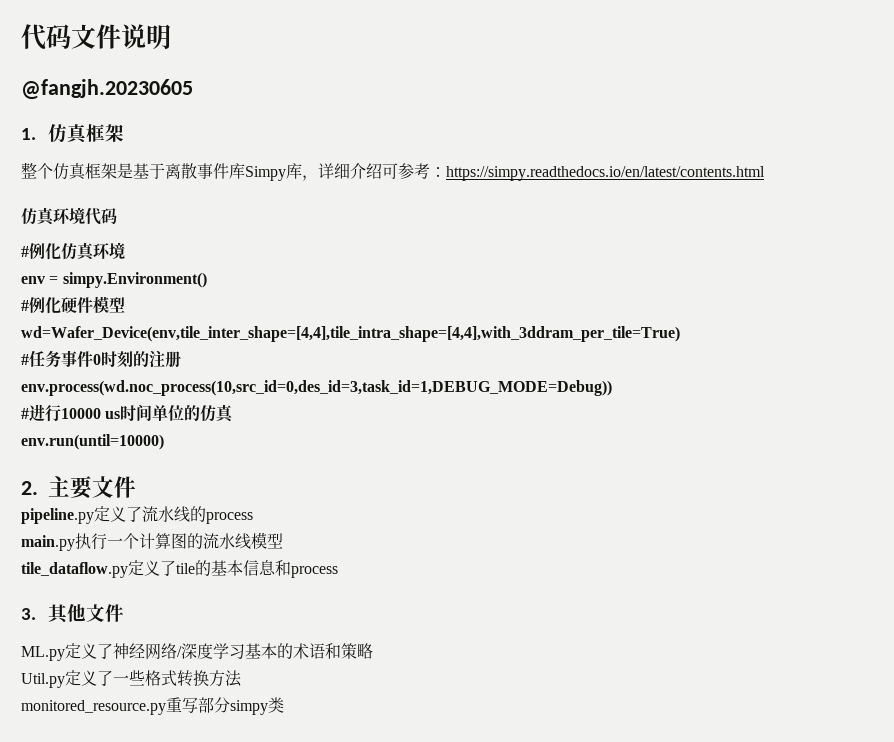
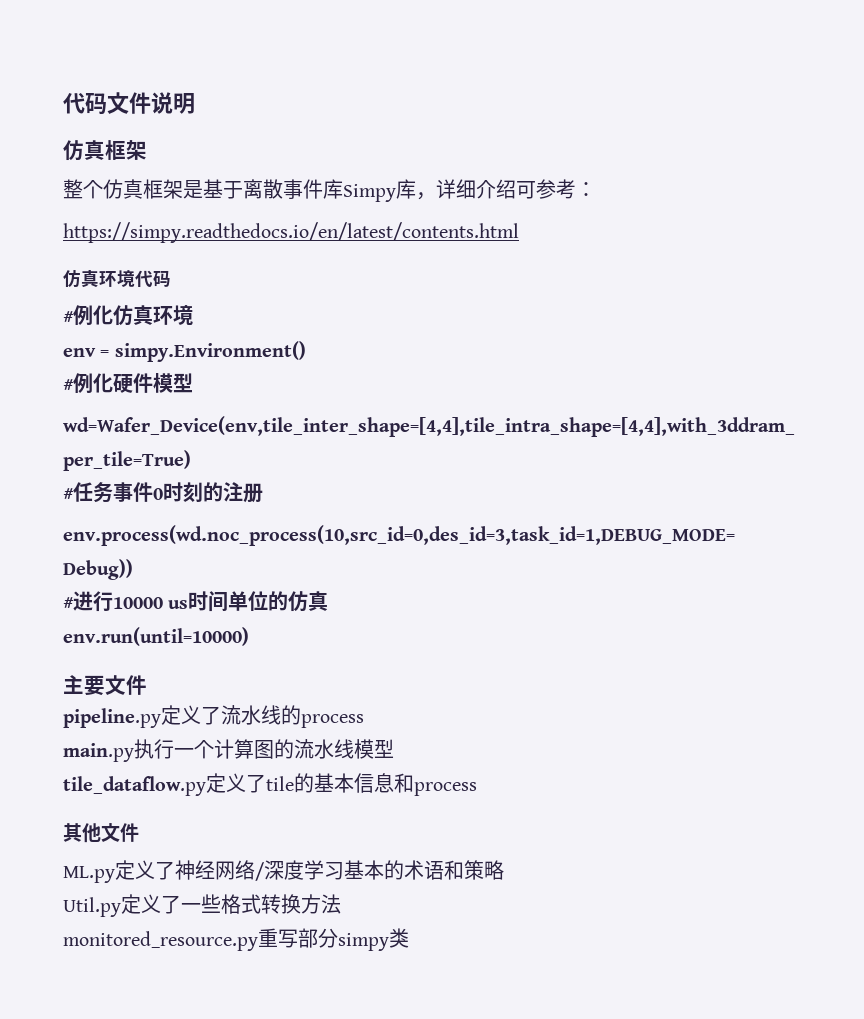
[21,79,193,100] [21,128,36,140] @fangjh.20230605 // 1. -> (195, 103) none
(446, 172) none -> (596, 189) //
[21,481,38,495] 2. -> (249, 636) none
[21,608,36,620] 3. -> (477, 789) none

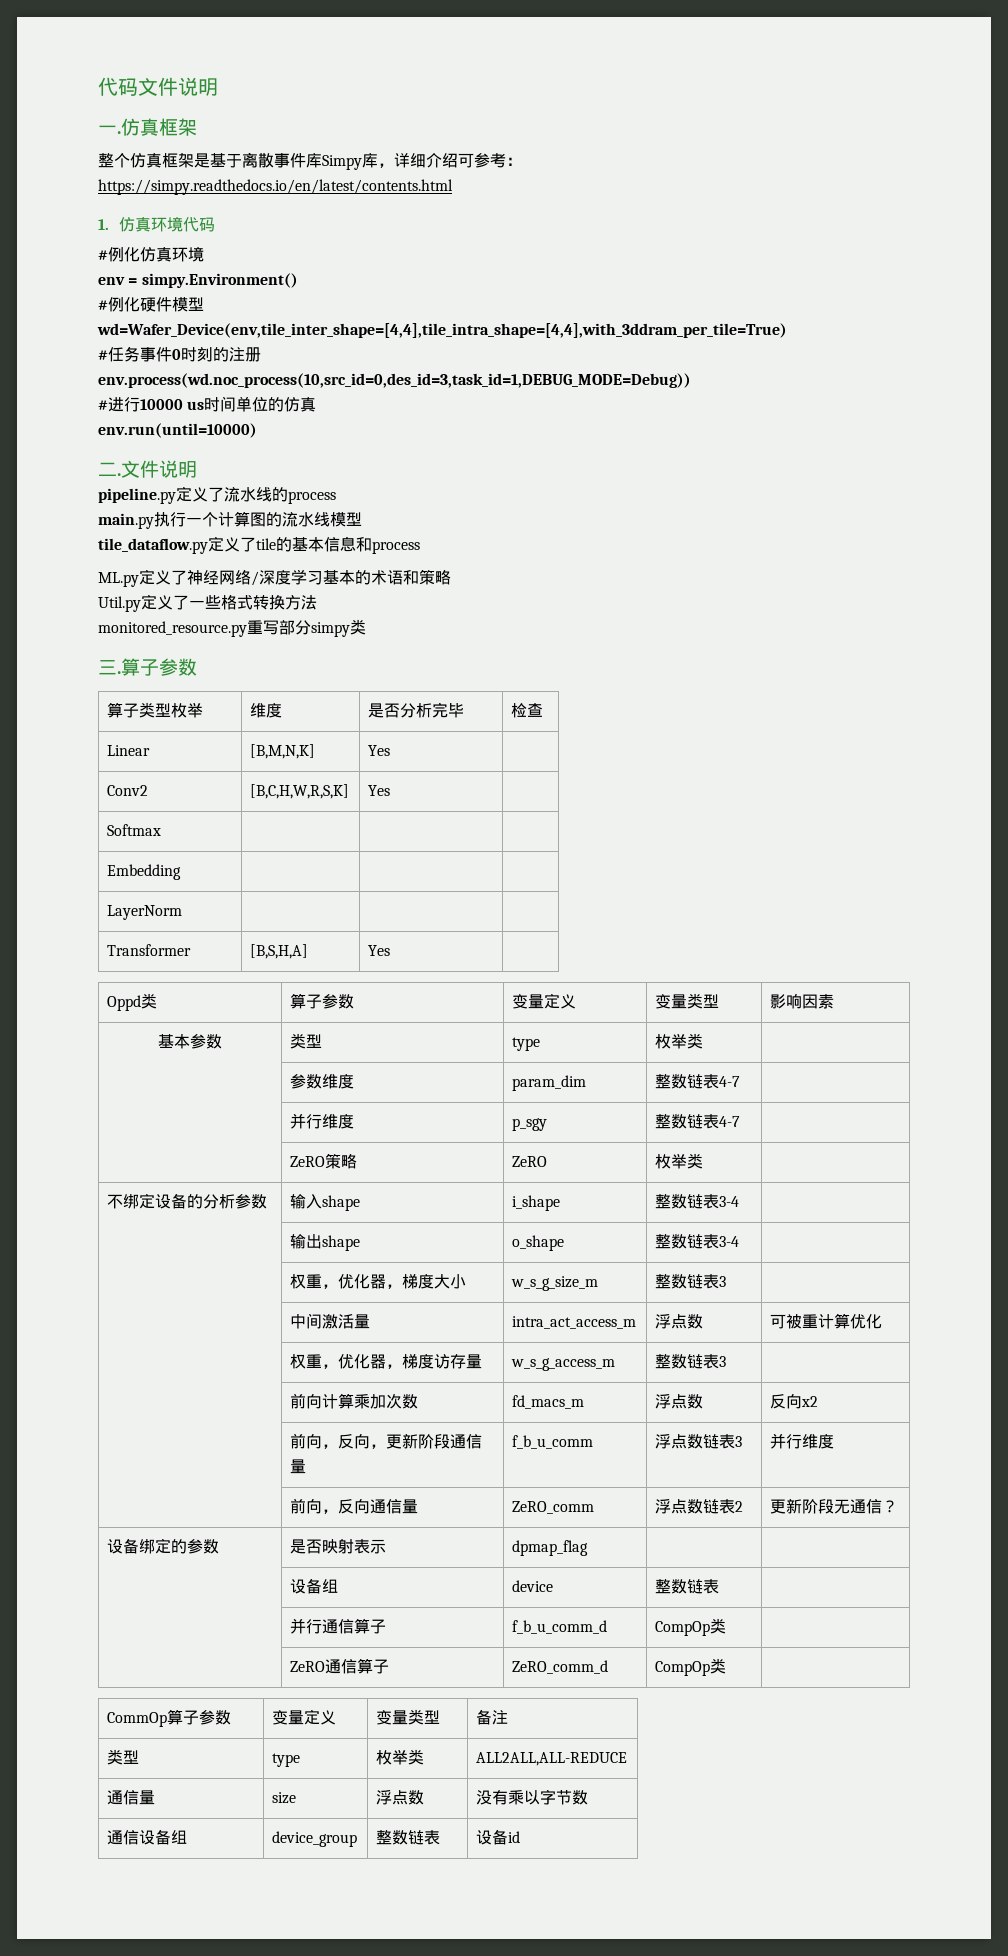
(195, 103) none -> [98,125,121,134] 一.
(519, 232) none -> [98,219,109,230] 1.
[63,675,147,696] 主要文件 -> [98,460,197,478] 二.文件说明
[63,823,139,843] // 其他文件 -> (420, 547) none
(409, 938) none -> [98,658,197,676] [107,702,204,718] [250,703,283,718] [368,702,465,718] [511,703,544,718] [107,745,151,756] [250,744,316,759] [368,745,391,756] [107,785,149,796] [250,784,350,799] [368,785,391,796] [107,824,162,836] [107,864,182,880] [107,905,183,920] [107,944,192,956] [250,944,309,959] [368,945,391,956] [107,993,158,1011] [290,993,355,1009] [512,993,577,1009] [655,993,720,1009] [770,993,835,1009] [158,1034,222,1049] [290,1033,323,1049] [512,1037,541,1051] [655,1033,704,1049] [290,1074,355,1089] [512,1075,587,1091] [655,1074,741,1089] [290,1113,355,1129] [512,1118,548,1131] [655,1114,741,1129] [290,1153,358,1169] [512,1156,548,1167] [655,1153,704,1169] [107,1193,268,1209] [290,1194,361,1211] [512,1195,561,1211] [655,1194,740,1209] [290,1234,361,1251] [512,1235,565,1251] [655,1234,740,1249] [290,1274,467,1289] [511,1276,599,1291] [655,1274,727,1289] [290,1313,371,1329] [512,1316,637,1329] [655,1314,704,1329] [770,1313,883,1329] [290,1354,483,1369] [511,1358,616,1371] [655,1354,727,1369] [290,1393,419,1409] [512,1395,585,1409] [655,1394,704,1409] [770,1394,819,1409] [290,1433,483,1449] [290,1459,307,1474] [512,1435,594,1449] [655,1434,743,1449] [770,1433,835,1449] [290,1498,419,1514] [512,1501,595,1514] [655,1499,744,1514] [770,1498,899,1514] [107,1538,220,1554] [290,1539,387,1554] [512,1540,589,1556] [290,1578,339,1594] [512,1580,554,1592] [655,1579,720,1594] [290,1618,387,1634] [512,1620,608,1634] [655,1618,727,1636] [290,1658,390,1674] [512,1660,609,1674] [655,1658,727,1676] [107,1709,232,1727] [272,1709,337,1725] [376,1709,441,1725] [476,1709,509,1725] [107,1749,140,1765] [272,1753,301,1767] [376,1749,425,1765] [476,1752,628,1766] [107,1790,156,1805] [272,1792,297,1804] [376,1790,425,1805] [476,1789,589,1805] [107,1829,188,1845] [272,1831,358,1847] [376,1830,441,1845] [476,1829,521,1845] // 三.算子参数 // 算子类型枚举 | 维度 | 是否分析完毕 | 检查 // Linear | [B,M,N,K] | Yes | // Conv2 | [B,C,H,W,R,S,K] | Yes | // Softmax | | | // Embedding | | | // LayerNorm | | | // Transformer | [B,S,H,A] | Yes | // Oppd类 | 算子参数 | 变量定义 | 变量类型 | 影响因素 // 基本参数 | 类型 | type | 枚举类 | // | 参数维度 | param_dim | 整数链表4-7 | // | 并行维度 | p_sgy | 整数链表4-7 | // | ZeRO策略 | ZeRO | 枚举类 | // 不绑定设备的分析参数 | 输入shape | i_shape | 整数链表3-4 | // | 输出shape | o_shape | 整数链表3-4 | // | 权重，优化器，梯度大小 | w_s_g_size_m | 整数链表3 | // | 中间激活量 | intra_act_access_m | 浮点数 | 可被重计算优化 // | 权重，优化器，梯度访存量 | w_s_g_access_m | 整数链表3 | // | 前向计算乘加次数 | fd_macs_m | 浮点数 | 反向x2 // | 前向，反向，更新阶段通信量 | f_b_u_comm | 浮点数链表3 | 并行维度 // | 前向，反向通信量 | ZeRO_comm | 浮点数链表2 | 更新阶段无通信？ // 设备绑定的参数 | 是否映射表示 | dpmap_flag | | // | 设备组 | device | 整数链表 | // | 并行通信算子 | f_b_u_comm_d | CompOp类 | // | ZeRO通信算子 | ZeRO_comm_d | CompOp类 | // CommOp算子参数 | 变量定义 | 变量类型 | 备注 // 类型 | type | 枚举类 | ALL2ALL,ALL-REDUCE // 通信量 | size | 浮点数 | 没有乘以字节数 // 通信设备组 | device_group | 整数链表 | 设备id

